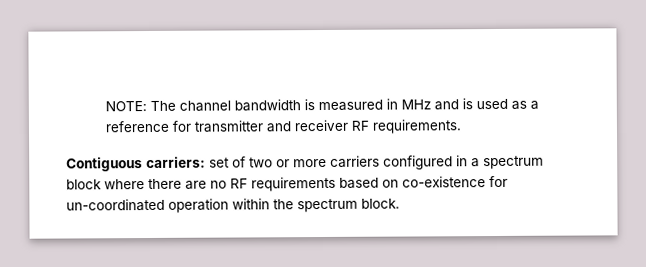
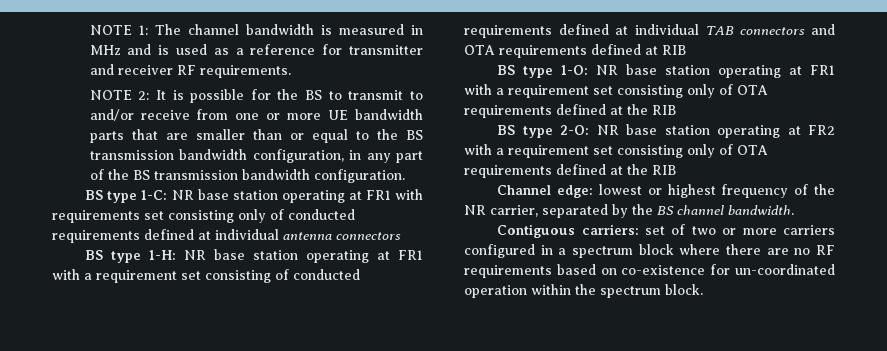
[104,101,147,112] NOTE: -> [89,25,148,35] NOTE 1:
(462, 126) none -> [89,89,423,103] [89,109,423,121] [89,129,424,143] [89,149,424,163] [89,169,405,183] [85,189,424,203] [52,209,355,223] [52,229,401,243] [85,249,423,263] [52,269,360,283] [464,24,835,38] [464,44,686,58] [497,64,835,78] [464,84,768,98] [464,104,676,118] [497,124,835,138] [464,144,768,158] [464,164,676,178] [497,184,835,198] [464,204,794,218] // NOTE 2: It is possible for the BS to transmit to and/or receive from one or more UE bandwidth parts that are smaller than or equal to the BS transmission bandwidth configuration, in any part of the BS transmission bandwidth configuration. // BS type 1-C: NR base station operating at FR1 with requirements set consisting only of conducted requirements defined at individual antenna connectors // BS type 1-H: NR base station operating at FR1 with a requirement set consisting of conducted requirements defined at individual TAB connectors and OTA requirements defined at RIB // BS type 1-O: NR base station operating at FR1 with a requirement set consisting only of OTA requirements defined at the RIB // BS type 2-O: NR base station operating at FR2 with a requirement set consisting only of OTA requirements defined at the RIB // Channel edge: lowest or highest frequency of the NR carrier, separated by the BS channel bandwidth.

